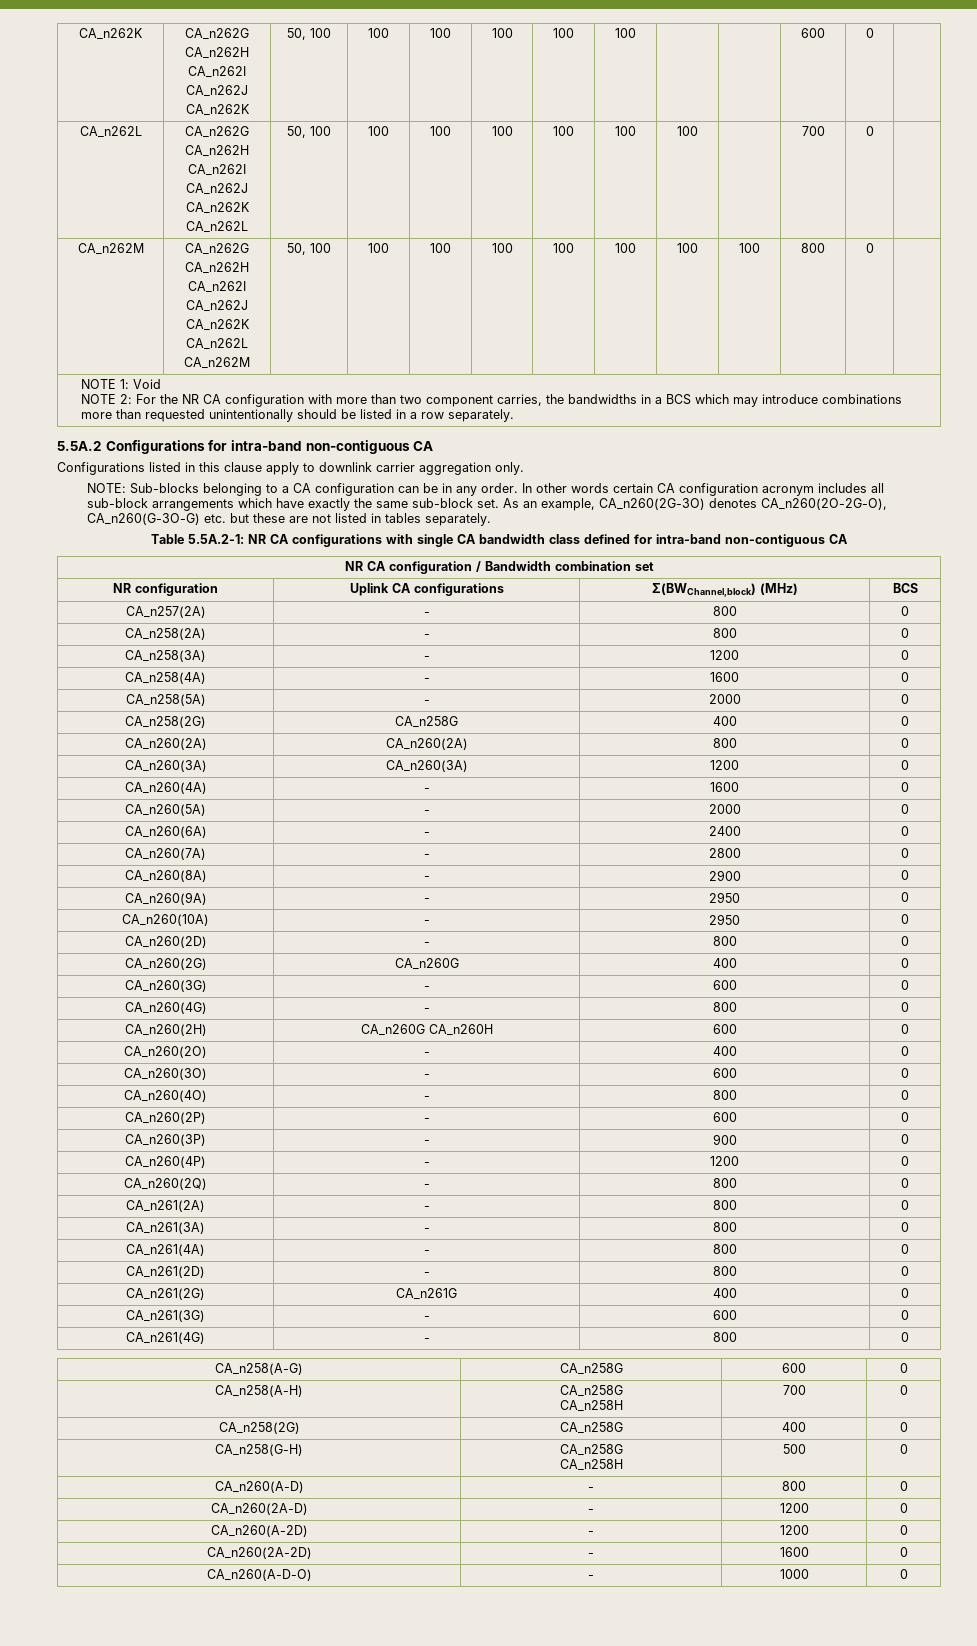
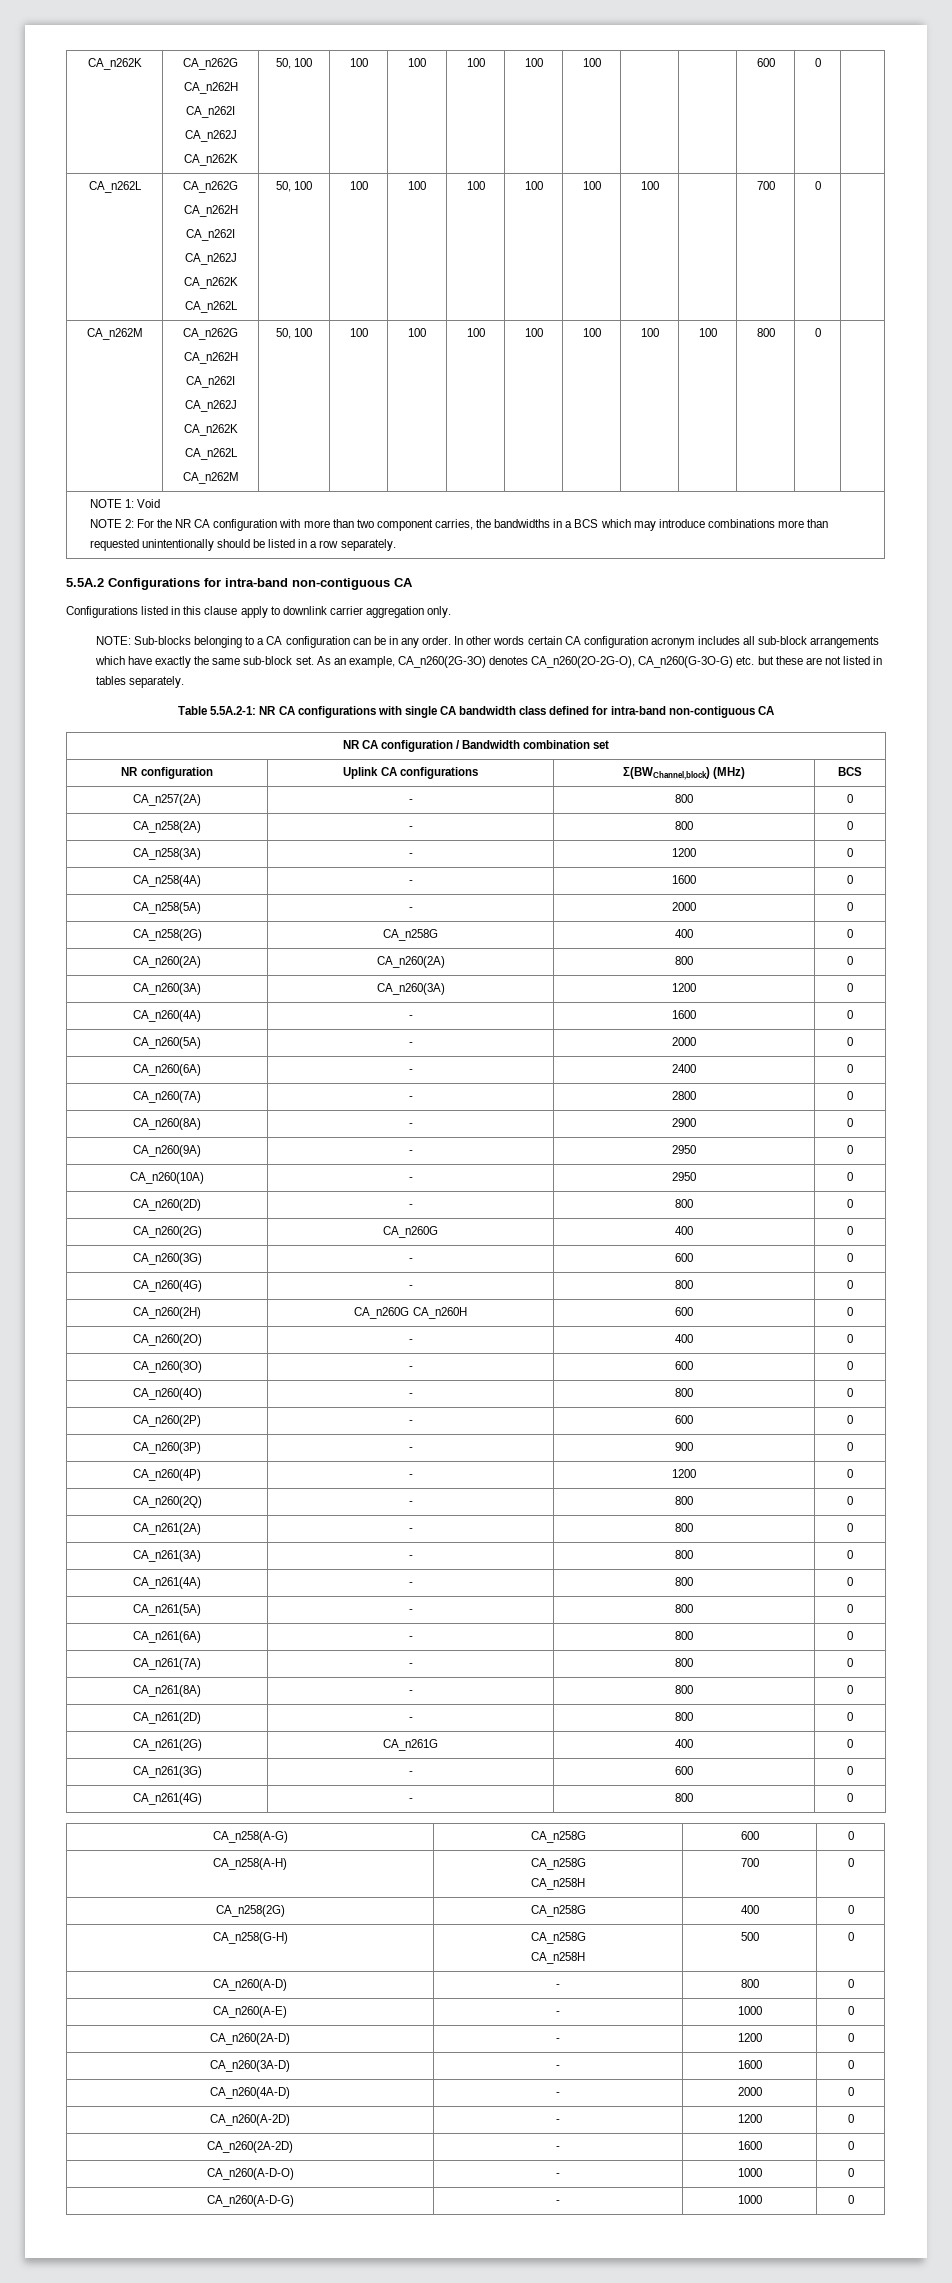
(909, 1249) none -> [133,1604,201,1616] [408,1609,413,1613] [675,1604,693,1613] [847,1604,853,1613] [133,1631,201,1643] [408,1636,413,1640] [675,1631,693,1640] [847,1631,853,1640] [133,1658,201,1670] [408,1663,413,1667] [675,1658,693,1667] [847,1658,853,1667] [133,1685,201,1697] [408,1690,413,1694] [675,1685,693,1694] [847,1685,853,1694] // CA_n261(5A) | - | 800 | 0 // CA_n261(6A) | - | 800 | 0 // CA_n261(7A) | - | 800 | 0 // CA_n261(8A) | - | 800 | 0
(908, 1486) none -> [213,2006,287,2018] [556,2011,560,2015] [737,2006,762,2015] [847,2006,854,2015] // CA_n260(A-E) | - | 1000 | 0
(908, 1508) none -> [210,2060,290,2072] [556,2065,560,2069] [737,2060,762,2069] [847,2060,854,2069] [210,2087,290,2099] [556,2092,560,2096] [737,2087,762,2096] [847,2087,854,2096] // CA_n260(3A-D) | - | 1600 | 0 // CA_n260(4A-D) | - | 2000 | 0
(908, 1574) none -> [206,2195,294,2207] [556,2200,560,2204] [737,2195,762,2204] [847,2195,854,2204] // CA_n260(A-D-G) | - | 1000 | 0

